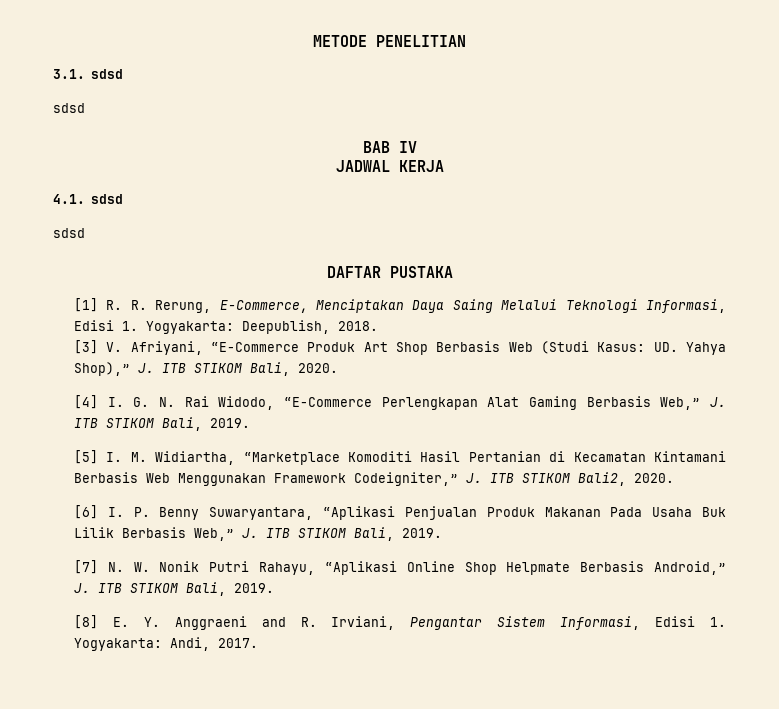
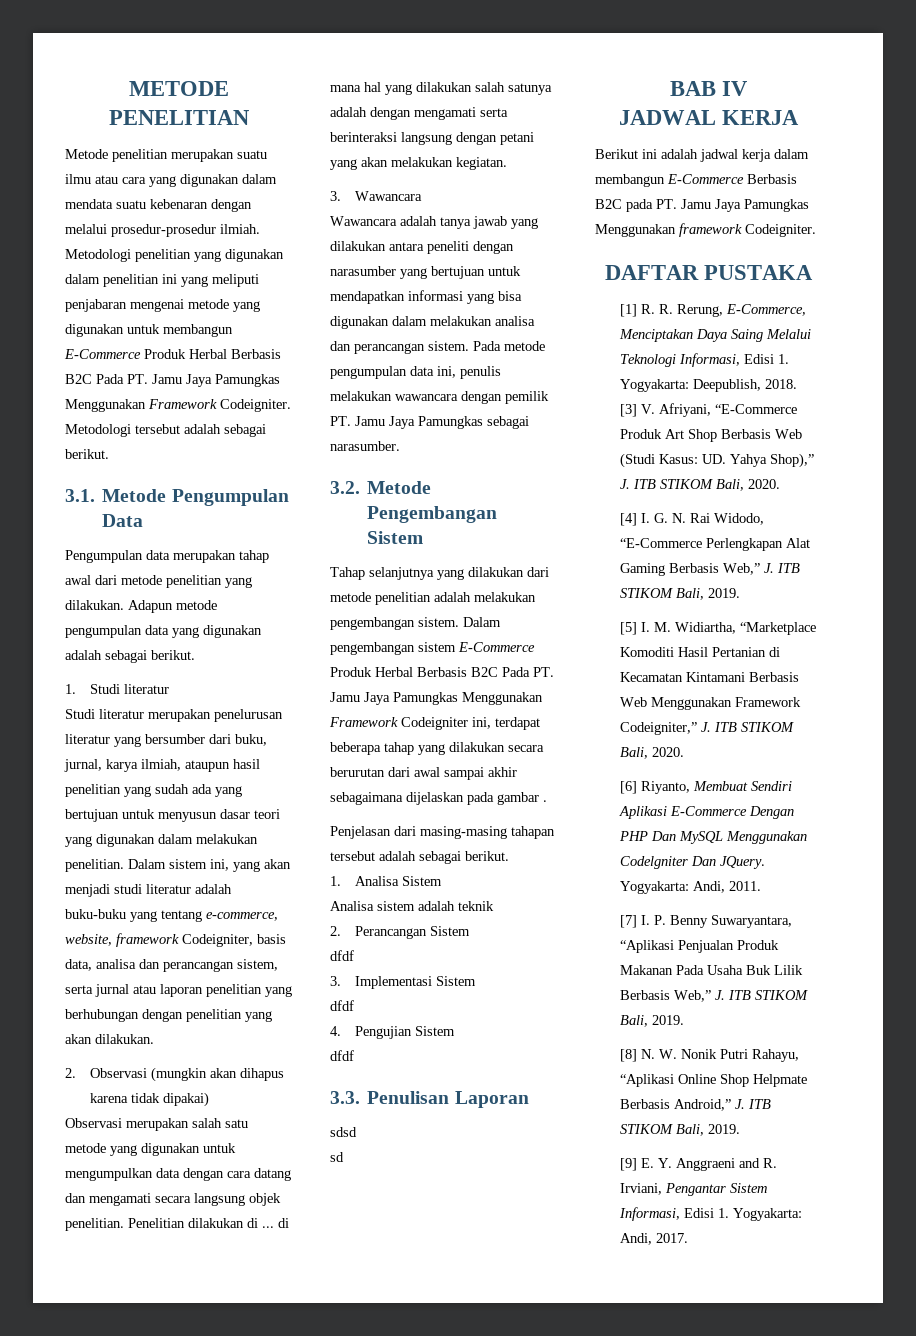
[53,69,124,79] [53,103,85,113] 3.1. sdsd // sdsd -> [65,149,267,162] [65,174,277,187] [65,199,252,212] [65,224,260,237] [65,249,284,262] [65,274,259,287] [65,299,260,312] [65,324,233,337] [64,349,281,359] [65,374,280,387] [65,399,291,412] [65,424,266,437] [65,449,109,459] [65,489,289,506] [102,514,144,527] [65,550,269,563] [65,575,252,588] [65,600,217,613] [65,625,262,638] [65,650,195,663] [65,684,169,694] [65,709,283,722] [65,734,267,747] [64,759,260,772] [65,784,242,797] [65,809,280,822] [65,834,258,847] [65,859,291,872] [65,884,232,897] [65,909,278,922] [65,933,286,947] [65,959,278,972] [65,984,292,997] [65,1009,272,1022] [65,1034,154,1044] [65,1067,284,1082] [89,1092,209,1107] [65,1118,248,1131] [65,1143,236,1156] [65,1168,291,1181] [65,1193,281,1206] [65,1218,289,1231] [330,82,552,95] [330,107,508,120] [330,132,534,145] [330,157,507,170] [330,191,422,201] [330,216,538,229] [330,241,514,254] [330,266,521,279] [330,290,522,304] [330,316,535,329] [330,341,545,354] [330,366,501,379] [330,391,549,404] [330,416,529,429] [330,441,400,451] [330,481,432,494] [367,506,498,523] [367,531,424,544] [330,567,549,580] [330,592,536,605] [330,617,501,630] [330,642,535,655] [330,667,554,677] [330,692,543,705] [329,717,540,730] [330,742,544,755] [330,767,517,780] [330,792,547,805] [330,826,555,839] [330,851,509,864] [330,876,442,886] [330,901,494,911] [330,926,470,939] [330,950,354,961] [330,976,476,989] [330,1000,354,1011] [330,1026,455,1039] [330,1050,354,1061] [330,1091,529,1108] [330,1127,357,1137] [330,1152,344,1162] Metode penelitian merupakan suatu ilmu atau cara yang digunakan dalam mendata suatu kebenaran dengan melalui prosedur-prosedur ilmiah. Metodologi penelitian yang digunakan dalam penelitian ini yang meliputi penjabaran mengenai metode yang digunakan untuk membangun E-Commerce Produk Herbal Berbasis B2C Pada PT. Jamu Jaya Pamungkas Menggunakan Framework Codeigniter. Metodologi tersebut adalah sebagai berikut. // 3.1. Metode Pengumpulan Data // Pengumpulan data merupakan tahap awal dari metode penelitian yang dilakukan. Adapun metode pengumpulan data yang digunakan adalah sebagai berikut. // 1. Studi literatur // Studi literatur merupakan penelurusan literatur yang bersumber dari buku, jurnal, karya ilmiah, ataupun hasil penelitian yang sudah ada yang bertujuan untuk menyusun dasar teori yang digunakan dalam melakukan penelitian. Dalam sistem ini, yang akan menjadi studi literatur adalah buku-buku yang tentang e-commerce, website, framework Codeigniter, basis data, analisa dan perancangan sistem, serta jurnal atau laporan penelitian yang berhubungan dengan penelitian yang akan dilakukan. // 2. Observasi (mungkin akan dihapus karena tidak dipakai) // Observasi merupakan salah satu metode yang digunakan untuk mengumpulkan data dengan cara datang dan mengamati secara langsung objek penelitian. Penelitian dilakukan di ... di mana hal yang dilakukan salah satunya adalah dengan mengamati serta berinteraksi langsung dengan petani yang akan melakukan kegiatan. // 3. Wawancara // Wawancara adalah tanya jawab yang dilakukan antara peneliti dengan narasumber yang bertujuan untuk mendapatkan informasi yang bisa digunakan dalam melakukan analisa dan perancangan sistem. Pada metode pengumpulan data ini, penulis melakukan wawancara dengan pemilik PT. Jamu Jaya Pamungkas sebagai narasumber. // 3.2. Metode Pengembangan Sistem // Tahap selanjutnya yang dilakukan dari metode penelitian adalah melakukan pengembangan sistem. Dalam pengembangan sistem E-Commerce Produk Herbal Berbasis B2C Pada PT. Jamu Jaya Pamungkas Menggunakan Framework Codeigniter ini, terdapat beberapa tahap yang dilakukan secara berurutan dari awal sampai akhir sebagaimana dijelaskan pada gambar . // Penjelasan dari masing-masing tahapan tersebut adalah sebagai berikut. // 1. Analisa Sistem // Analisa sistem adalah teknik // 2. Perancangan Sistem // dfdf // 3. Implementasi Sistem // dfdf // 4. Pengujian Sistem // dfdf // 3.3. Penulisan Laporan // sdsd // sd
[53,194,124,204] [53,228,85,238] 4.1. sdsd // sdsd -> [595,149,809,162] [595,174,797,187] [595,199,809,212] [595,223,816,237] Berikut ini adalah jadwal kerja dalam membangun E-Commerce Berbasis B2C pada PT. Jamu Jaya Pamungkas Menggunakan framework Codeigniter.
[577,472,626,486] Bali2, -> [619,747,648,759] Bali,
(98, 512) none -> [640,781,792,794] [618,806,794,819] [618,831,807,844] [619,856,765,869] [619,881,761,894] [619,915,637,928] Riyanto, Membuat Sendiri Aplikasi E-Commerce Dengan PHP Dan MySQL Menggunakan Codelgniter Dan JQuery. Yogyakarta: Andi, 2011. // [7]
[73,560,98,574] [7] -> [619,1049,637,1062] [8]
[73,615,98,629] [8] -> [619,1158,637,1171] [9]

